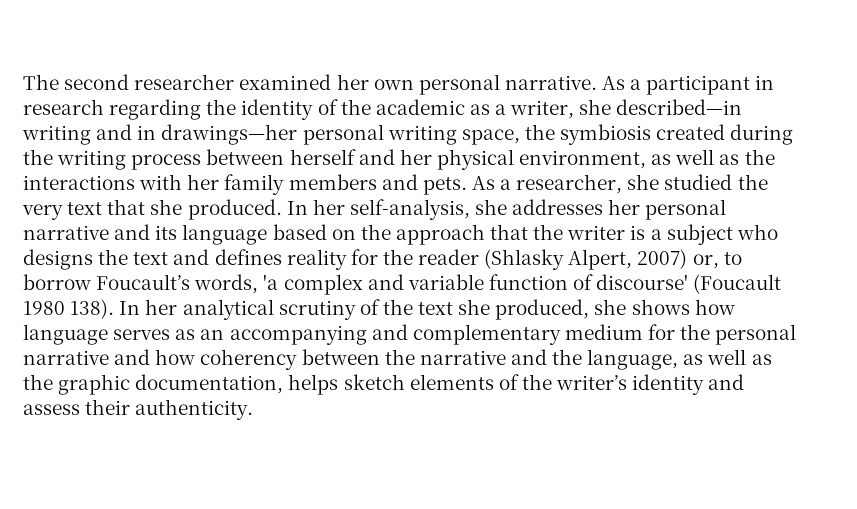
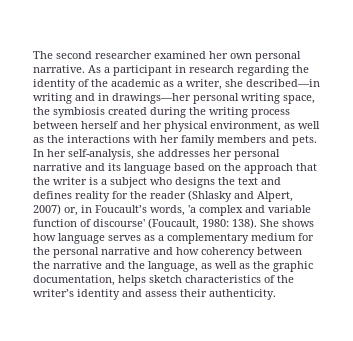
[471,174,768,194] [22,199,282,220] As a researcher, she studied the very text that she produced. -> (317, 140) none
(565, 259) none -> [234,191,254,199] and
[723,252,742,265] [23,274,91,290] to borrow -> [81,205,92,213] in
[693,274,782,294] [23,299,627,320] (Foucault 1980 138). In her analytical scrutiny of the text she produced, she -> [148,218,279,230] (Foucault, 1980: 138). She
[200,324,408,345] an accompanying and -> [158,235,164,241] a
[409,374,494,390] elements -> [185,275,261,283] characteristics

